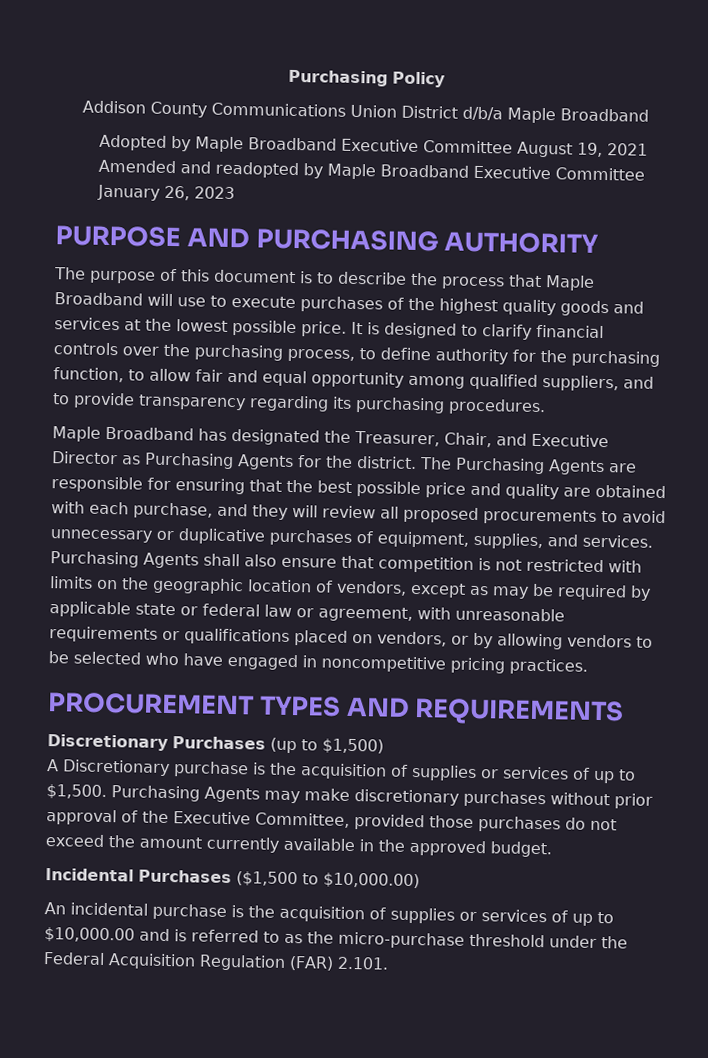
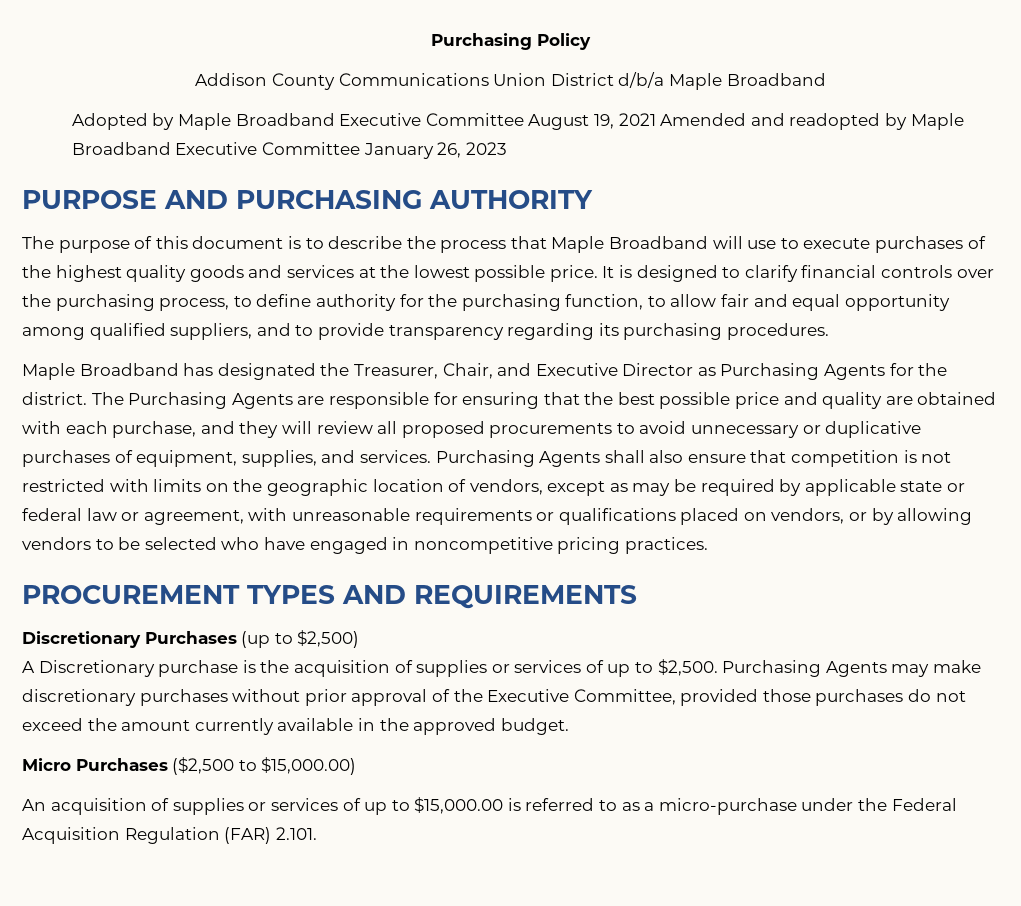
[322,738,384,754] $1,500) -> [297,630,360,648] $2,500)
[46,784,107,800] $1,500. -> [657,659,718,676] $2,500.
[45,868,420,889] [44,902,614,926] [44,927,170,943] Incidental Purchases ($1,500 to $10,000.00) // An incidental purchase is the acquisition of supplies or services of up to $10,000.00 and -> [22,757,357,775] [22,797,504,815] Micro Purchases ($2,500 to $15,000.00) // An acquisition of supplies or services of up to $15,000.00
[307,931,545,949] the micro-purchase threshold -> [644,798,797,815] a micro-purchase

